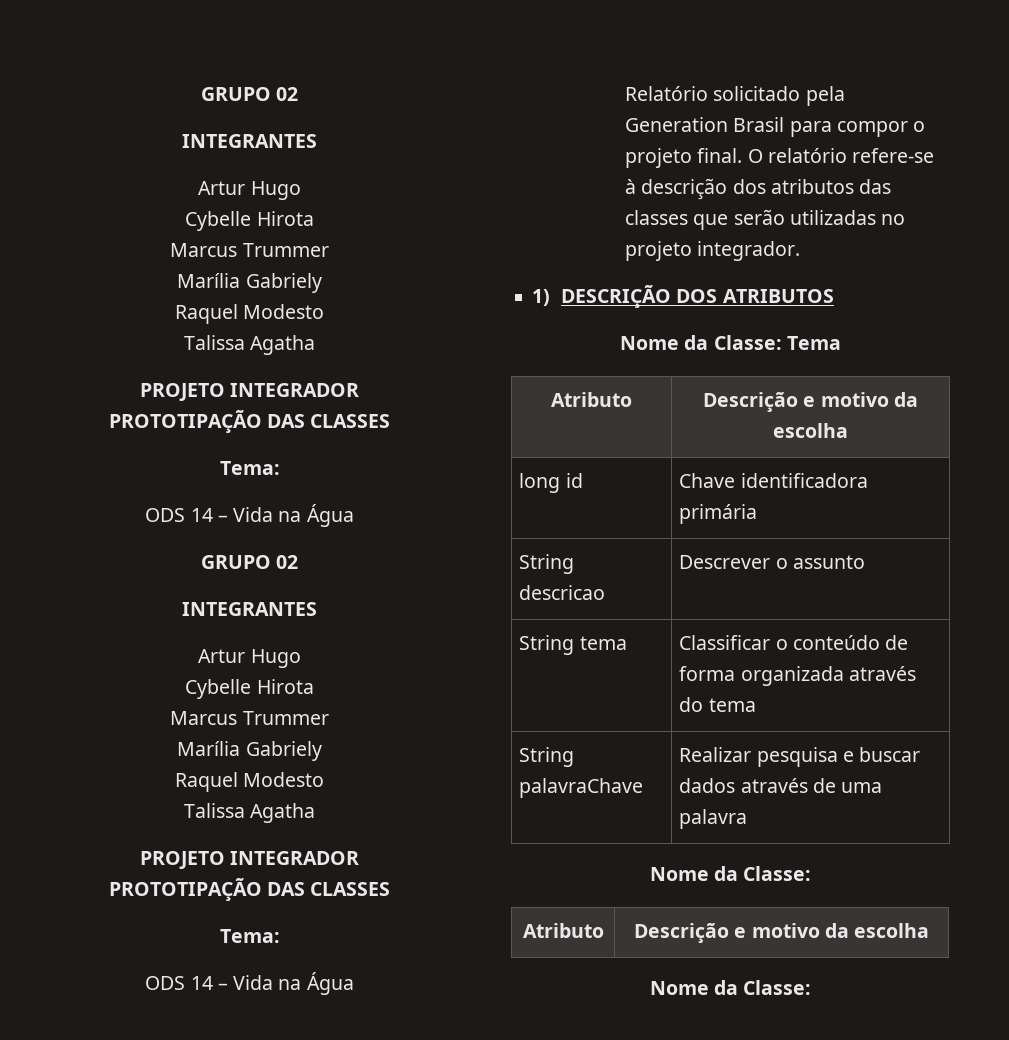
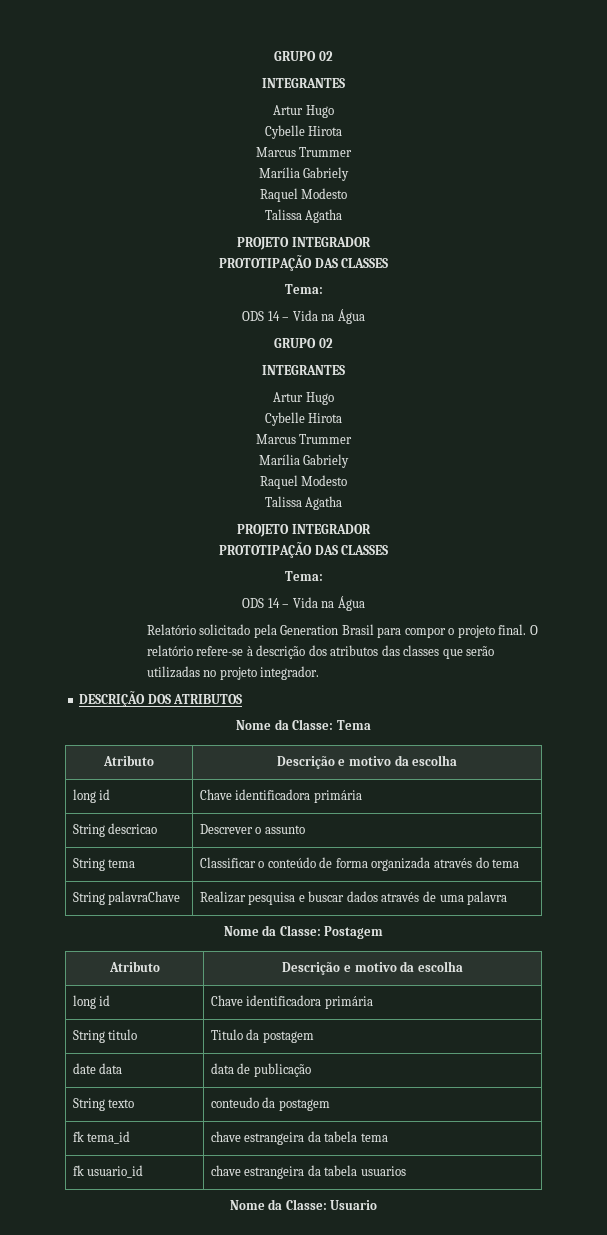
[532,289,551,306] 1) -> (320, 673) none
[522,923,604,938] [633,923,930,943] [649,980,812,995] // Atributo | Descrição e motivo da escolha // Nome da Classe: -> [324,926,384,939] [108,961,160,972] [282,961,463,975] [72,995,111,1009] [210,995,373,1009] [72,1029,138,1043] [210,1029,314,1043] [72,1063,123,1074] [210,1063,311,1077] [72,1098,135,1111] [210,1097,330,1111] [72,1131,131,1144] [210,1131,388,1145] [72,1165,144,1178] [210,1165,406,1179] [229,1199,378,1210] Postagem // Atributo | Descrição e motivo da escolha // long id | Chave identificadora primária // String titulo | Titulo da postagem // date data | data de publicação // String texto | conteudo da postagem // fk tema_id | chave estrangeira da tabela tema // fk usuario_id | chave estrangeira da tabela usuarios // Nome da Classe: Usuario

